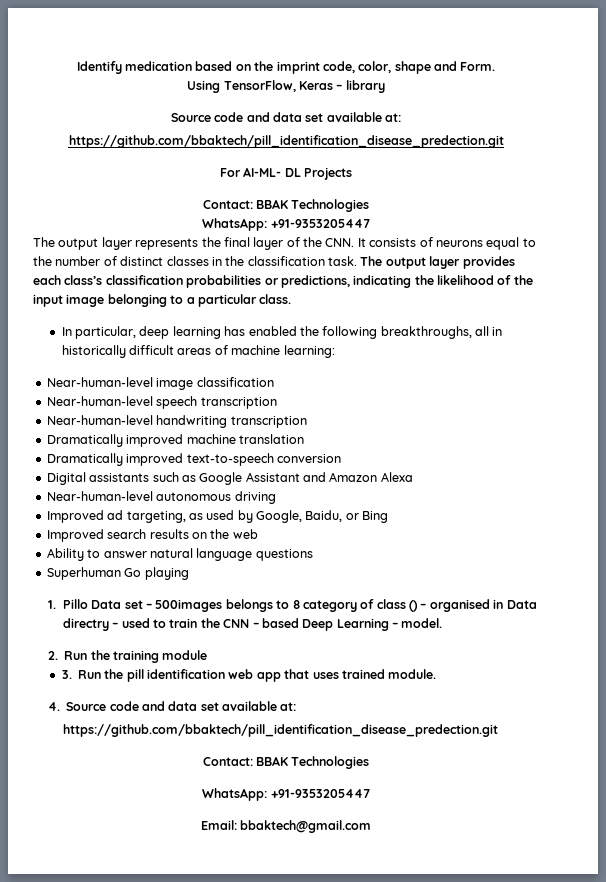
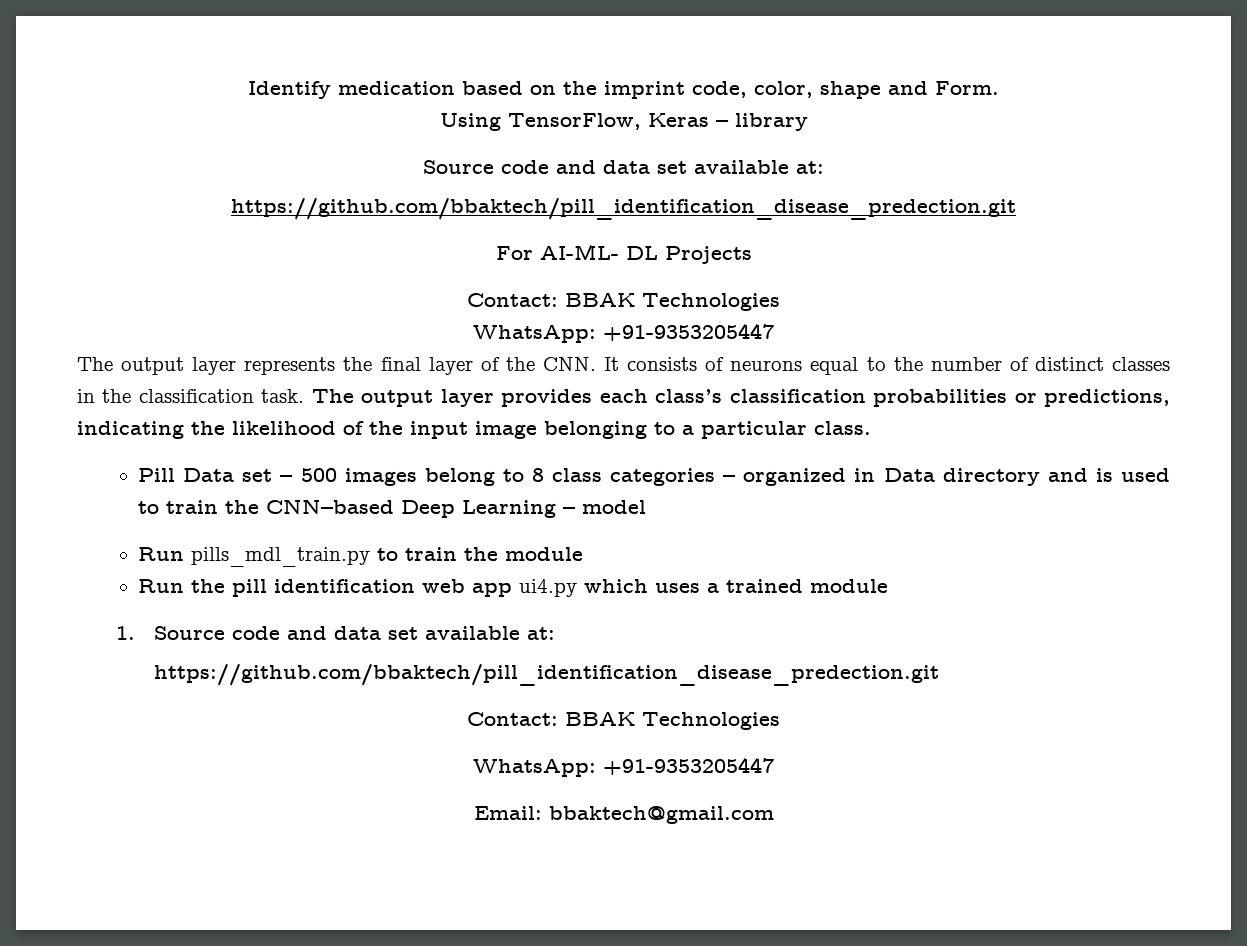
[61,326,503,339] [61,345,335,358] [46,377,274,390] [46,396,277,409] [46,415,307,428] [46,434,304,447] [46,453,341,466] [46,472,413,485] [46,491,276,504] [46,510,389,523] [46,529,258,542] [46,548,313,561] [46,567,189,580] [47,599,537,612] [62,618,443,631] [47,650,208,663] [61,670,72,679] In particular, deep learning has enabled the following breakthroughs, all in historically difficult areas of machine learning: // Near-human-level image classification // Near-human-level speech transcription // Near-human-level handwriting transcription // Dramatically improved machine translation // Dramatically improved text-to-speech conversion // Digital assistants such as Google Assistant and Amazon Alexa // Near-human-level autonomous driving // Improved ad targeting, as used by Google, Baidu, or Bing // Improved search results on the web // Ability to answer natural language questions // Superhuman Go playing // 1. Pillo Data set – 500images belongs to 8 category of class () – organised in Data directry – used to train the CNN – based Deep Learning – model. // 2. Run the training module // 3. -> [138,468,1170,486] [138,499,647,518] [138,547,584,567] Pill Data set – 500 images belong to 8 class categories – organized in Data directory and is used to train the CNN–based Deep Learning – model // Run pills_mdl_train.py to train the module //
[284,669,437,679] [47,702,60,711] that uses trained module. // 4. -> [519,579,889,597] [115,626,135,640] ui4.py which uses a trained module // 1.

